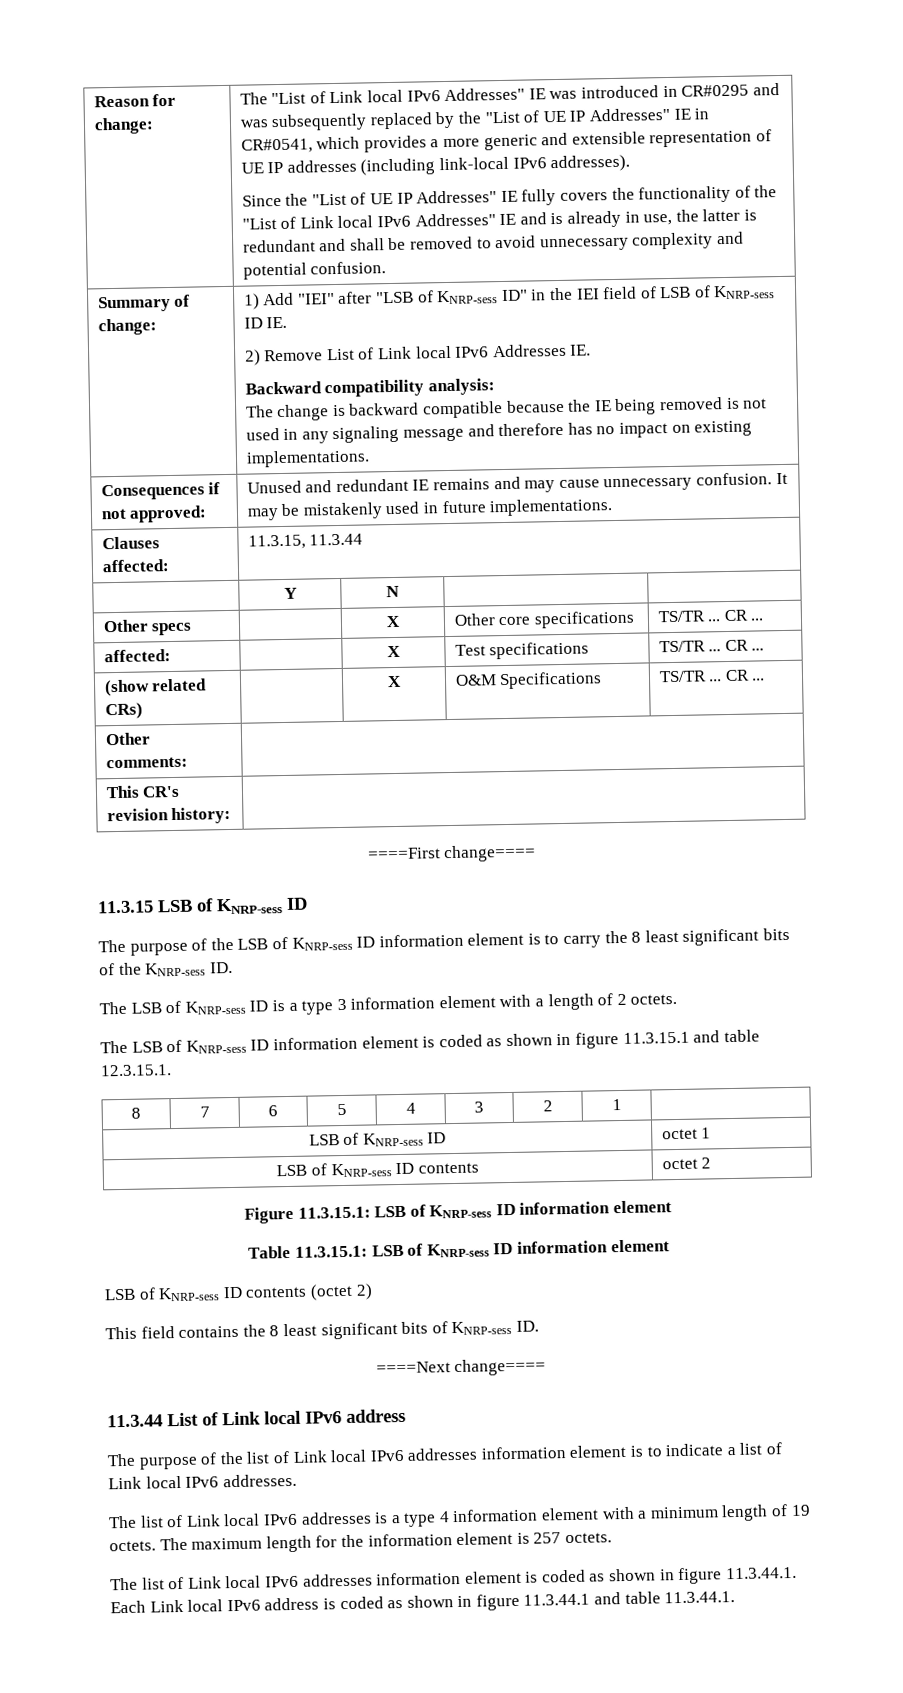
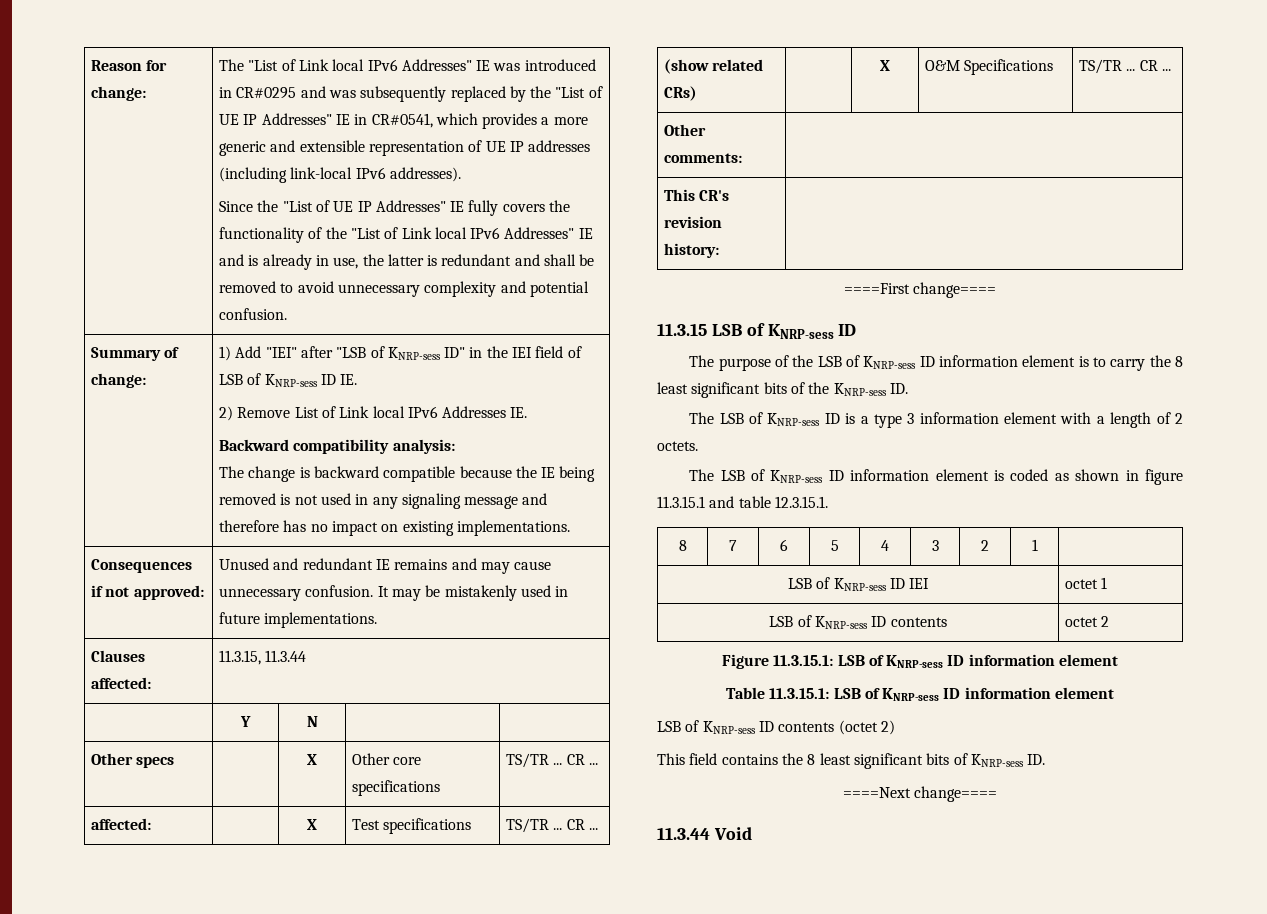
(447, 1138) none -> [909,578,930,589] IEI
[167,1408,406,1427] [107,1442,783,1470] [108,1473,297,1490] [108,1504,811,1529] [109,1531,612,1553] [110,1566,797,1591] [110,1591,736,1614] List of Link local IPv6 address // The purpose of the list of Link local IPv6 addresses information element is to indicate a list of Link local IPv6 addresses. // The list of Link local IPv6 addresses is a type 4 information element with a minimum length of 19 octets. The maximum length for the information element is 257 octets. // The list of Link local IPv6 addresses information element is coded as shown in figure 11.3.44.1. Each Link local IPv6 address is coded as shown in figure 11.3.44.1 and table 11.3.44.1. -> [713,827,752,840] Void

